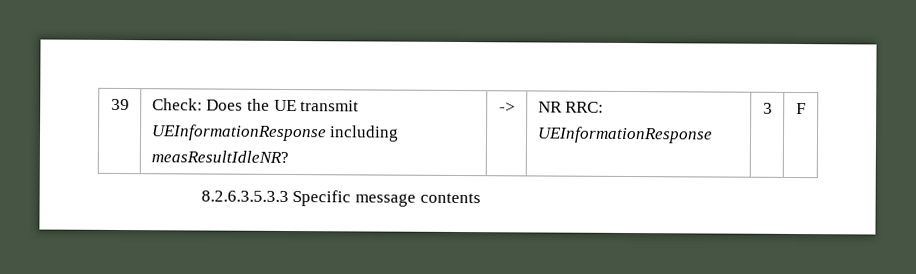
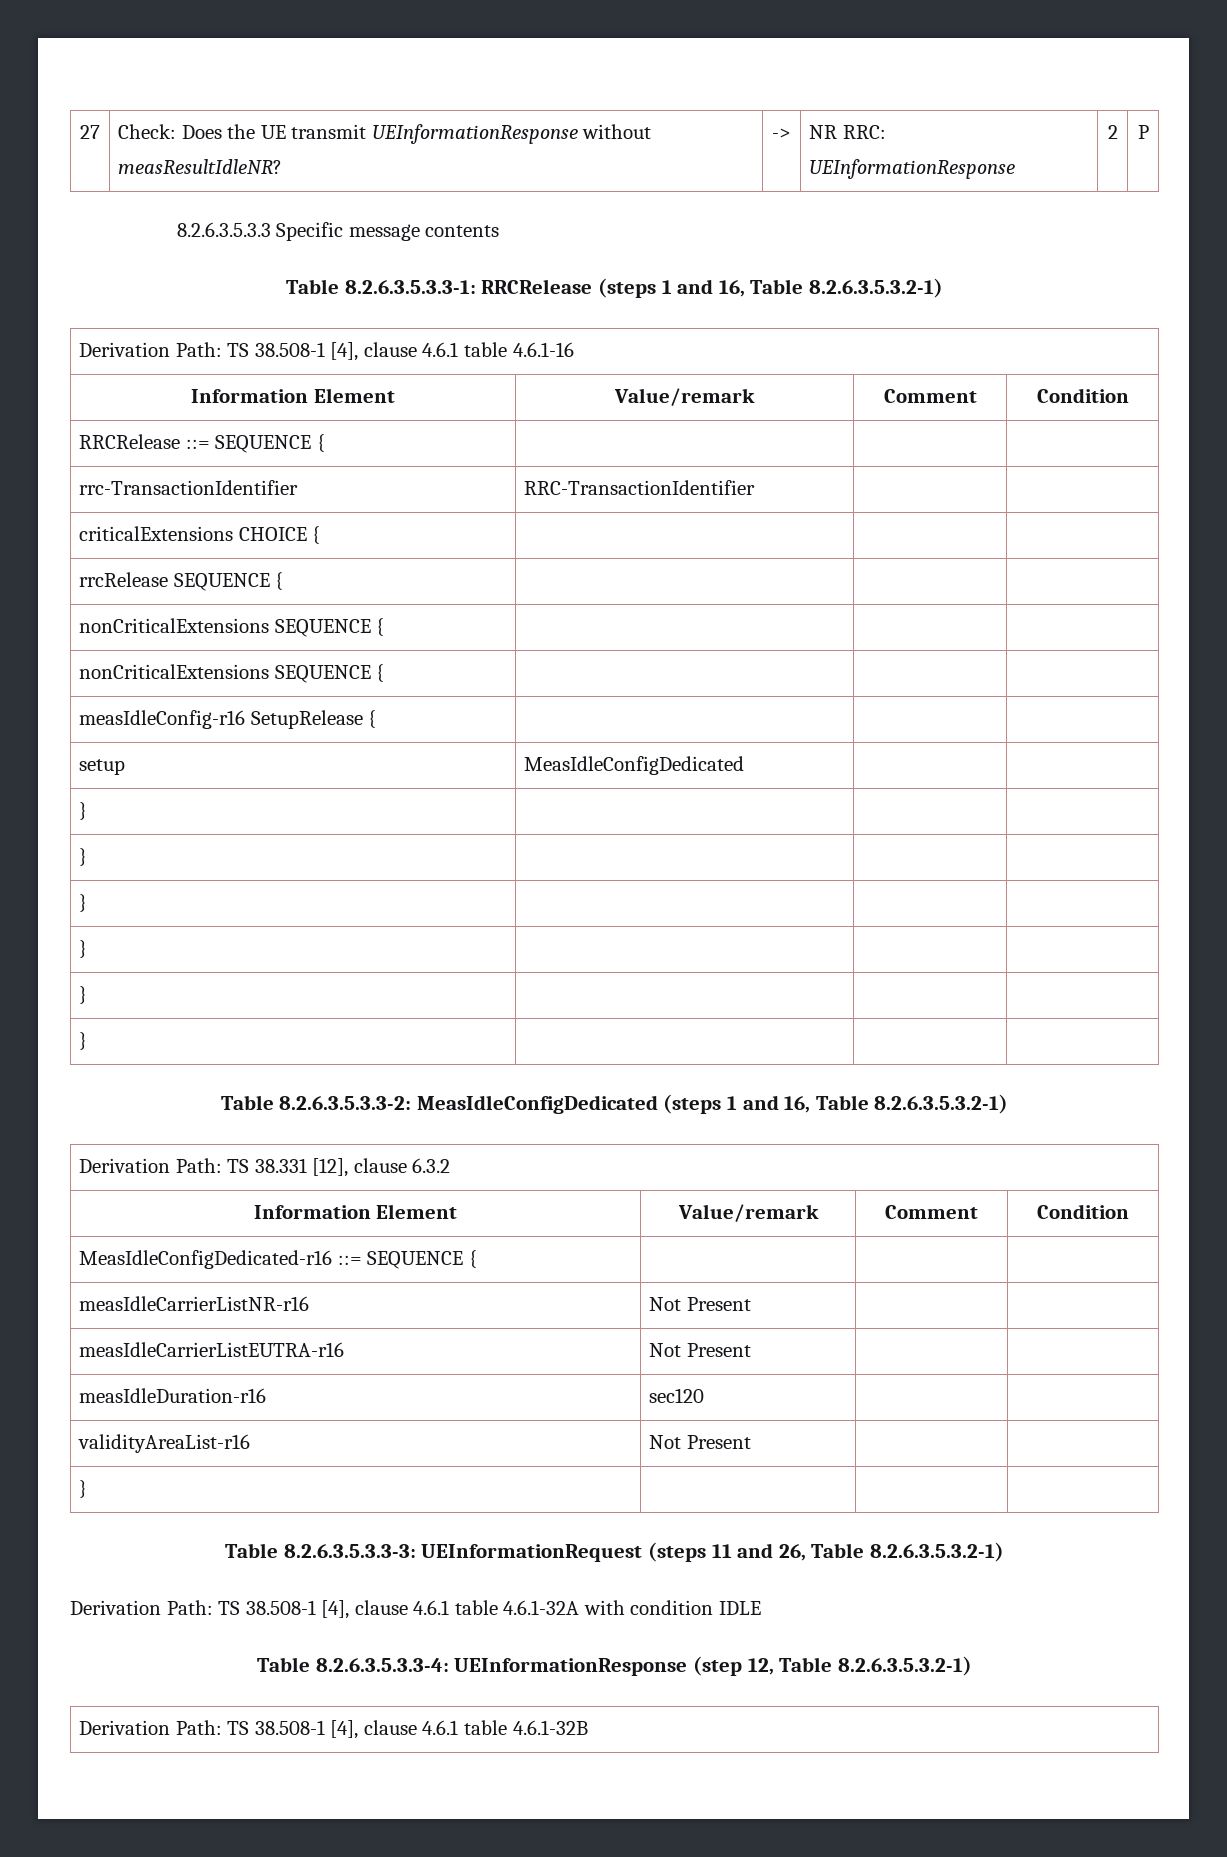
[110,98,130,111] 39 -> [80,125,100,139] 27
[329,125,400,142] including -> [582,124,652,139] without
[762,102,773,114] [796,103,806,115] 3 | F -> [1107,125,1118,139] [1137,125,1149,139] 2 | P
(481, 198) none -> [286,278,943,298] [79,342,574,361] [191,388,395,403] [614,388,756,406] [883,389,977,403] [1036,388,1129,403] [79,434,325,453] [79,480,299,495] [524,480,756,495] [79,526,321,544] [79,572,284,591] [79,618,385,637] [79,664,385,683] [79,710,377,729] [79,759,126,775] [524,756,745,775] [79,802,88,820] [79,848,88,866] [79,894,88,912] [79,940,88,958] [79,986,88,1004] [79,1032,88,1050] [220,1094,1009,1114] [79,1158,451,1177] [253,1204,458,1219] [677,1204,819,1222] [885,1205,979,1219] [1037,1204,1129,1219] [79,1250,477,1269] [79,1296,310,1311] [649,1297,751,1311] [79,1342,345,1357] [649,1343,751,1357] [79,1388,267,1403] [649,1388,705,1403] [78,1434,251,1453] [649,1435,751,1449] [79,1480,88,1498] [225,1542,1004,1562] [70,1600,761,1619] [257,1656,972,1676] [79,1720,588,1739] // Table 8.2.6.3.5.3.3-1: RRCRelease (steps 1 and 16, Table 8.2.6.3.5.3.2-1) // Derivation Path: TS 38.508-1 [4], clause 4.6.1 table 4.6.1-16 // Information Element | Value/remark | Comment | Condition // RRCRelease ::= SEQUENCE { | | | // rrc-TransactionIdentifier | RRC-TransactionIdentifier | | // criticalExtensions CHOICE { | | | // rrcRelease SEQUENCE { | | | // nonCriticalExtensions SEQUENCE { | | | // nonCriticalExtensions SEQUENCE { | | | // measIdleConfig-r16 SetupRelease { | | | // setup | MeasIdleConfigDedicated | | // } | | | // } | | | // } | | | // } | | | // } | | | // } | | | // Table 8.2.6.3.5.3.3-2: MeasIdleConfigDedicated (steps 1 and 16, Table 8.2.6.3.5.3.2-1) // Derivation Path: TS 38.331 [12], clause 6.3.2 // Information Element | Value/remark | Comment | Condition // MeasIdleConfigDedicated-r16 ::= SEQUENCE { | | | // measIdleCarrierListNR-r16 | Not Present | | // measIdleCarrierListEUTRA-r16 | Not Present | | // measIdleDuration-r16 | sec120 | | // validityAreaList-r16 | Not Present | | // } | | | // Table 8.2.6.3.5.3.3-3: UEInformationRequest (steps 11 and 26, Table 8.2.6.3.5.3.2-1) // Derivation Path: TS 38.508-1 [4], clause 4.6.1 table 4.6.1-32A with condition IDLE // Table 8.2.6.3.5.3.3-4: UEInformationResponse (step 12, Table 8.2.6.3.5.3.2-1) // Derivation Path: TS 38.508-1 [4], clause 4.6.1 table 4.6.1-32B

